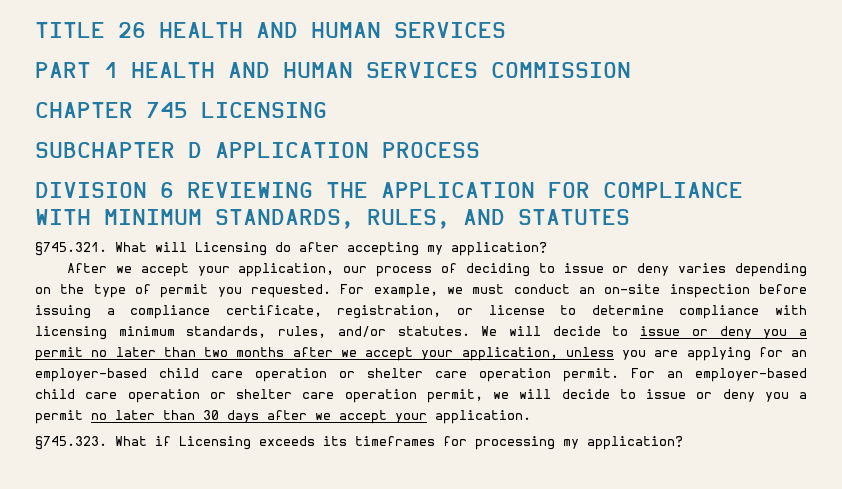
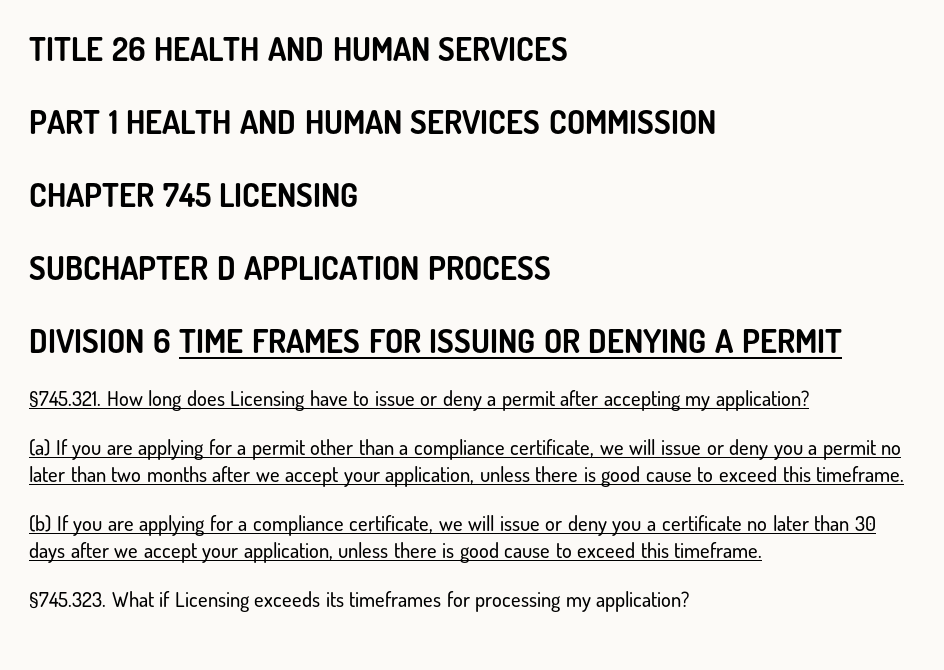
[187,182,743,198] [35,209,630,229] [35,242,547,256] [66,263,808,277] [35,284,807,298] [35,305,808,319] [35,326,629,340] REVIEWING THE APPLICATION FOR COMPLIANCE WITH MINIMUM STANDARDS, RULES, AND STATUTES // §745.321. What will Licensing do after accepting my application? // After we accept your application, our process of deciding to issue or deny varies depending on the type of permit you requested. For example, we must conduct an on-site inspection before issuing a compliance certificate, registration, or license to determine compliance with licensing minimum standards, rules, and/or statutes. We will decide to -> [179,329,842,353] [29,390,810,411] [29,439,656,460] TIME FRAMES FOR ISSUING OR DENYING A PERMIT // §745.321. How long does Licensing have to issue or deny a permit after accepting my application? // (a) If you are applying for a permit other than a compliance certificate, we will
[622,347,807,361] [35,368,807,382] [35,389,807,403] [35,410,83,424] you are applying for an employer-based child care operation or shelter care operation permit. For an employer-based child care operation or shelter care operation permit, we will decide to issue or deny you a permit -> [535,466,905,487] [29,515,742,536] there is good cause to exceed this timeframe. // (b) If you are applying for a compliance certificate, we will issue or deny you a certificate
[435,410,531,424] application. -> [243,542,763,563] application, unless there is good cause to exceed this timeframe.

